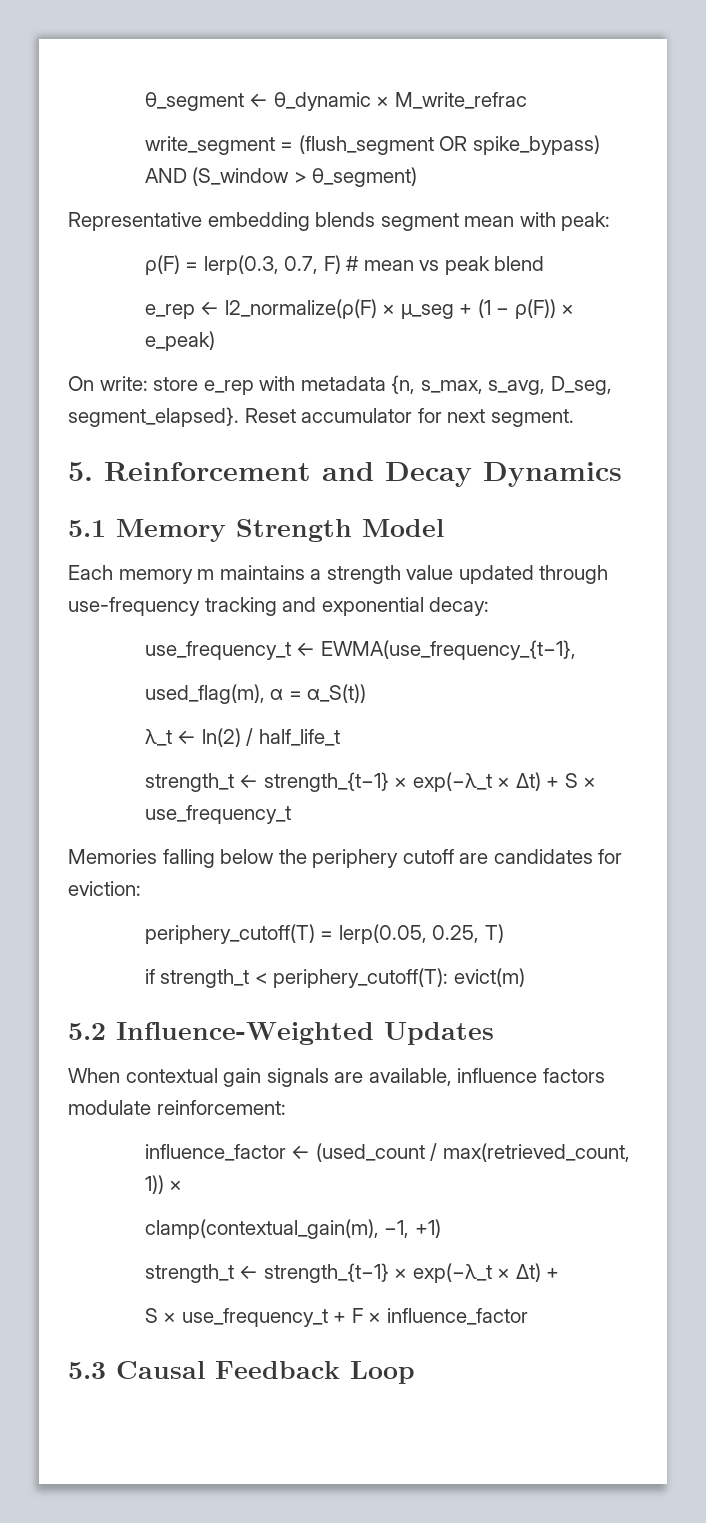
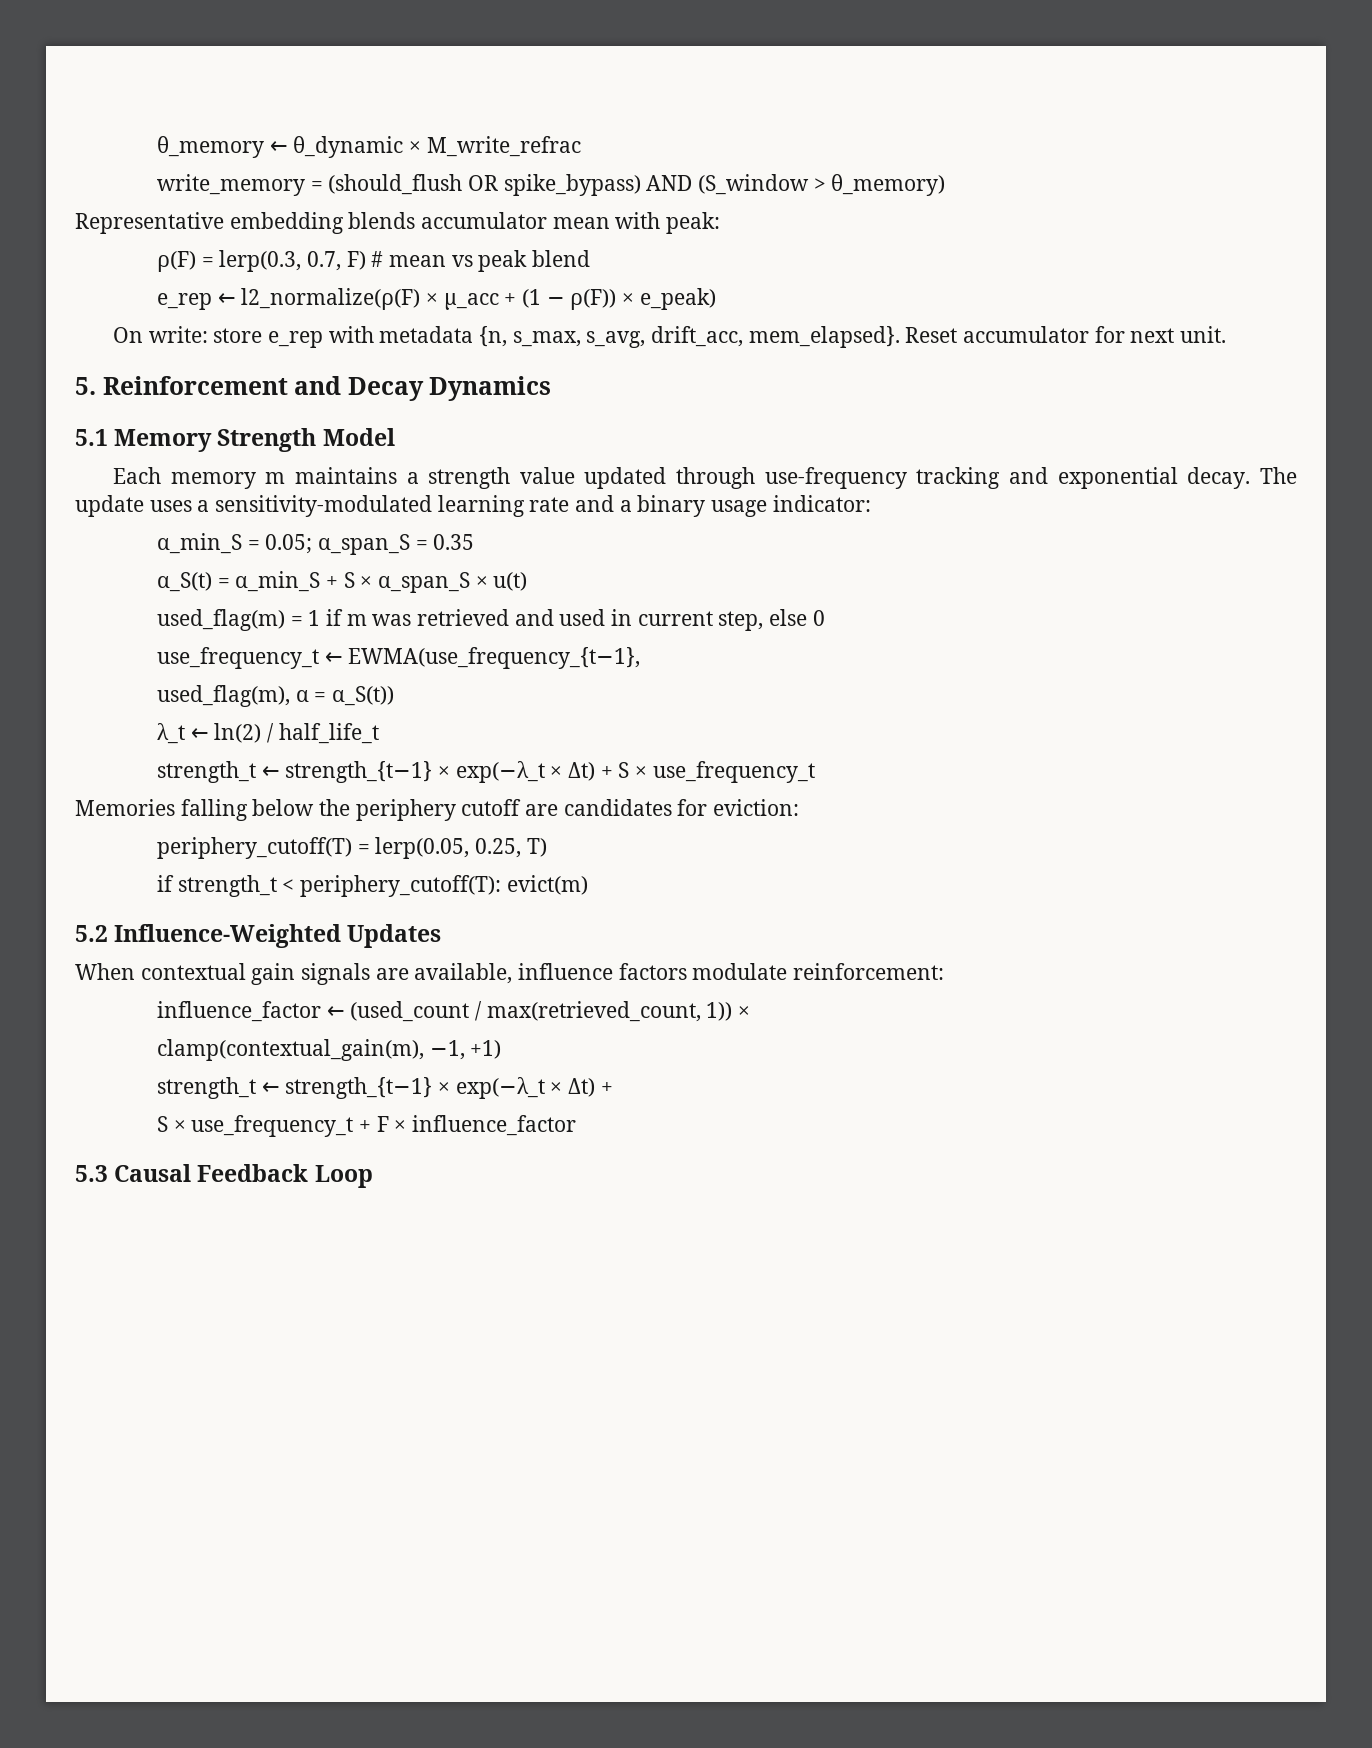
[144,92,244,111] θ_segment -> [156,136,264,158] θ_memory
[144,135,434,155] write_segment = (flush_segment -> [156,174,463,196] write_memory = (should_flush
[312,167,418,187] θ_segment) -> [831,174,946,196] θ_memory)
[380,213,459,231] segment -> [421,212,548,229] accumulator
[400,304,454,320] μ_seg -> [443,293,499,310] μ_acc
[550,376,612,395] [68,407,239,427] D_seg, segment_elapsed}. -> [650,326,900,348] drift_acc, mem_elapsed}.
[490,409,574,427] segment. -> [1179,326,1226,343] unit.
[429,597,490,616] decay: -> [1187,467,1297,489] [75,495,871,517] [156,533,475,555] [156,571,528,593] [156,609,825,631] decay. The update uses a sensitivity-modulated learning rate and a binary usage indicator: // α_min_S = 0.05; α_span_S = 0.35 // α_S(t) = α_min_S + S × α_span_S × u(t) // used_flag(m) = 1 if m was retrieved and used in current step, else 0

